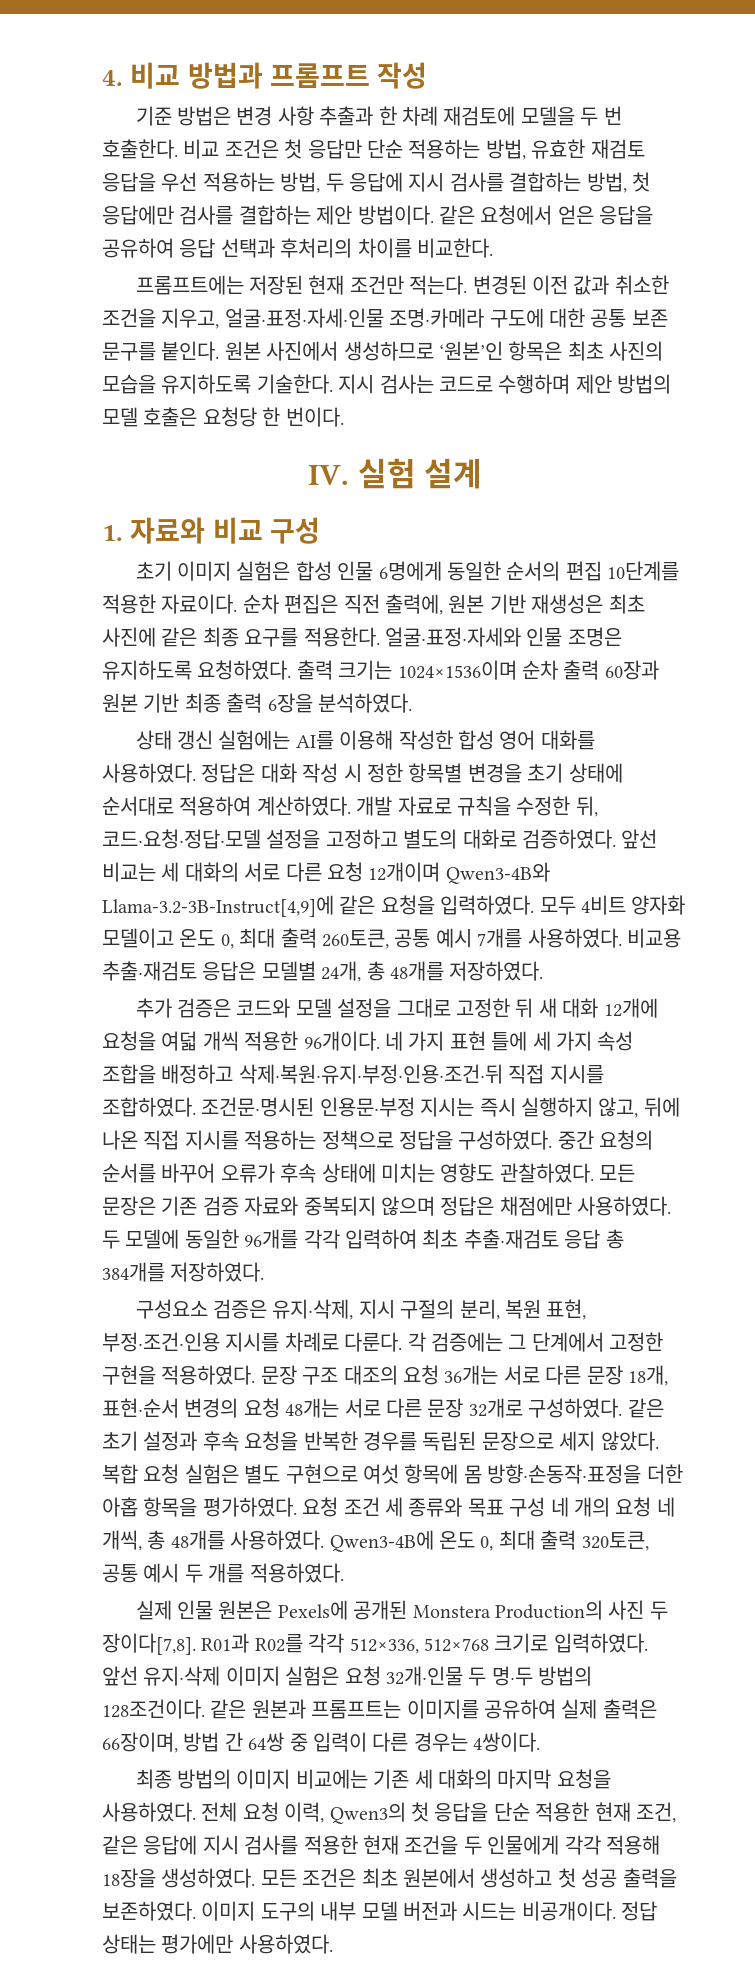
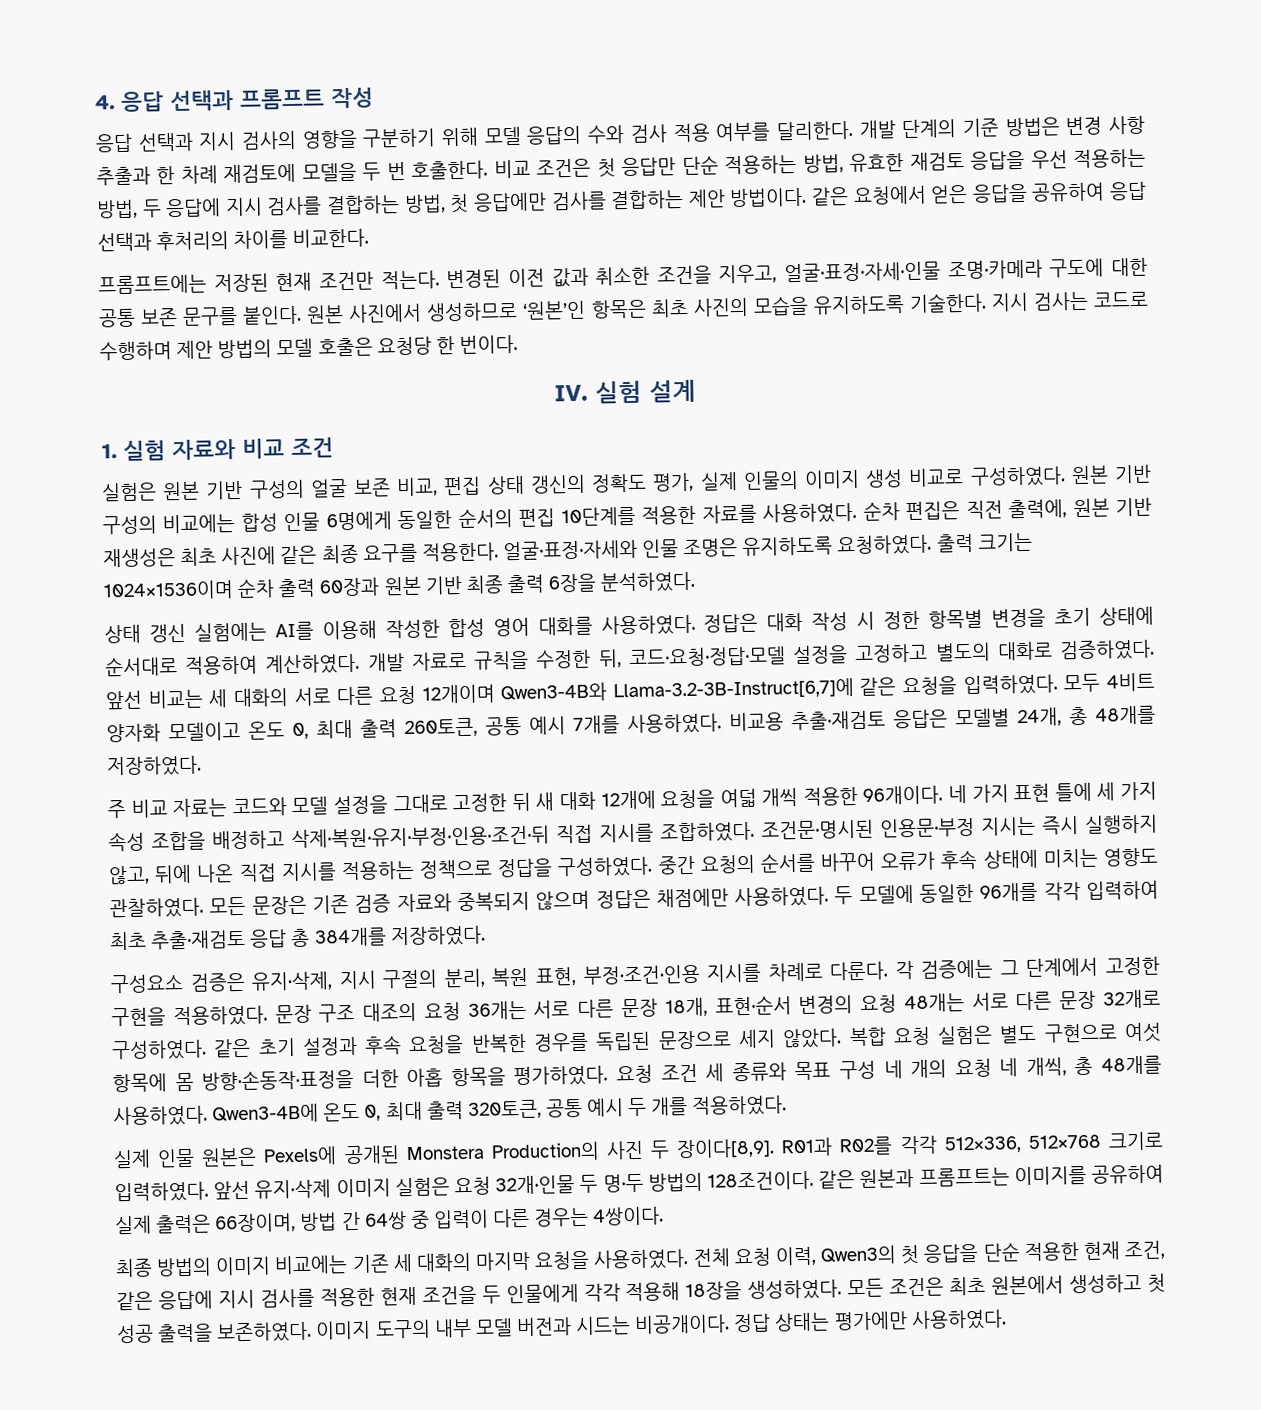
[130,62,263,89] 비교 방법과 -> [121,89,234,112] 응답 선택과
(428, 75) none -> [95,119,957,153] 응답 선택과 지시 검사의 영향을 구분하기 위해 모델 응답의 수와 검사 적용 여부를 달리한다. 개발 단계의
(123, 533) none -> [123,440,166,461] 실험
[269,517,320,544] [135,561,291,581] 구성 // 초기 이미지 실험은 -> [291,437,334,458] [101,464,1152,502] [102,514,236,535] 조건 // 실험은 원본 기반 구성의 얼굴 보존 비교, 편집 상태 갱신의 정확도 평가, 실제 인물의 이미지 생성 비교로 구성하였다. 원본 기반 구성의 비교에는
[161,594,238,614] 자료이다. -> [701,502,858,524] 자료를 사용하였다.
[102,895,334,917] Llama-3.2-3B-Instruct[4,9]에 -> [612,678,854,701] Llama-3.2-3B-Instruct[6,7]에
[135,998,232,1018] 추가 검증은 -> [107,798,228,819] 주 비교 자료는
[102,1633,196,1655] 장이다[7,8]. -> [676,1138,776,1159] 장이다[8,9].

